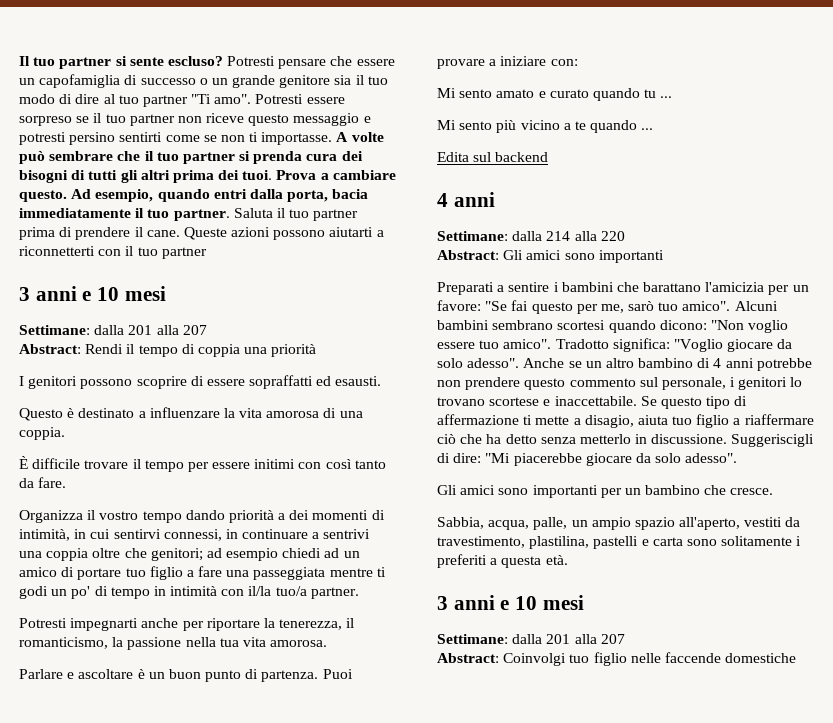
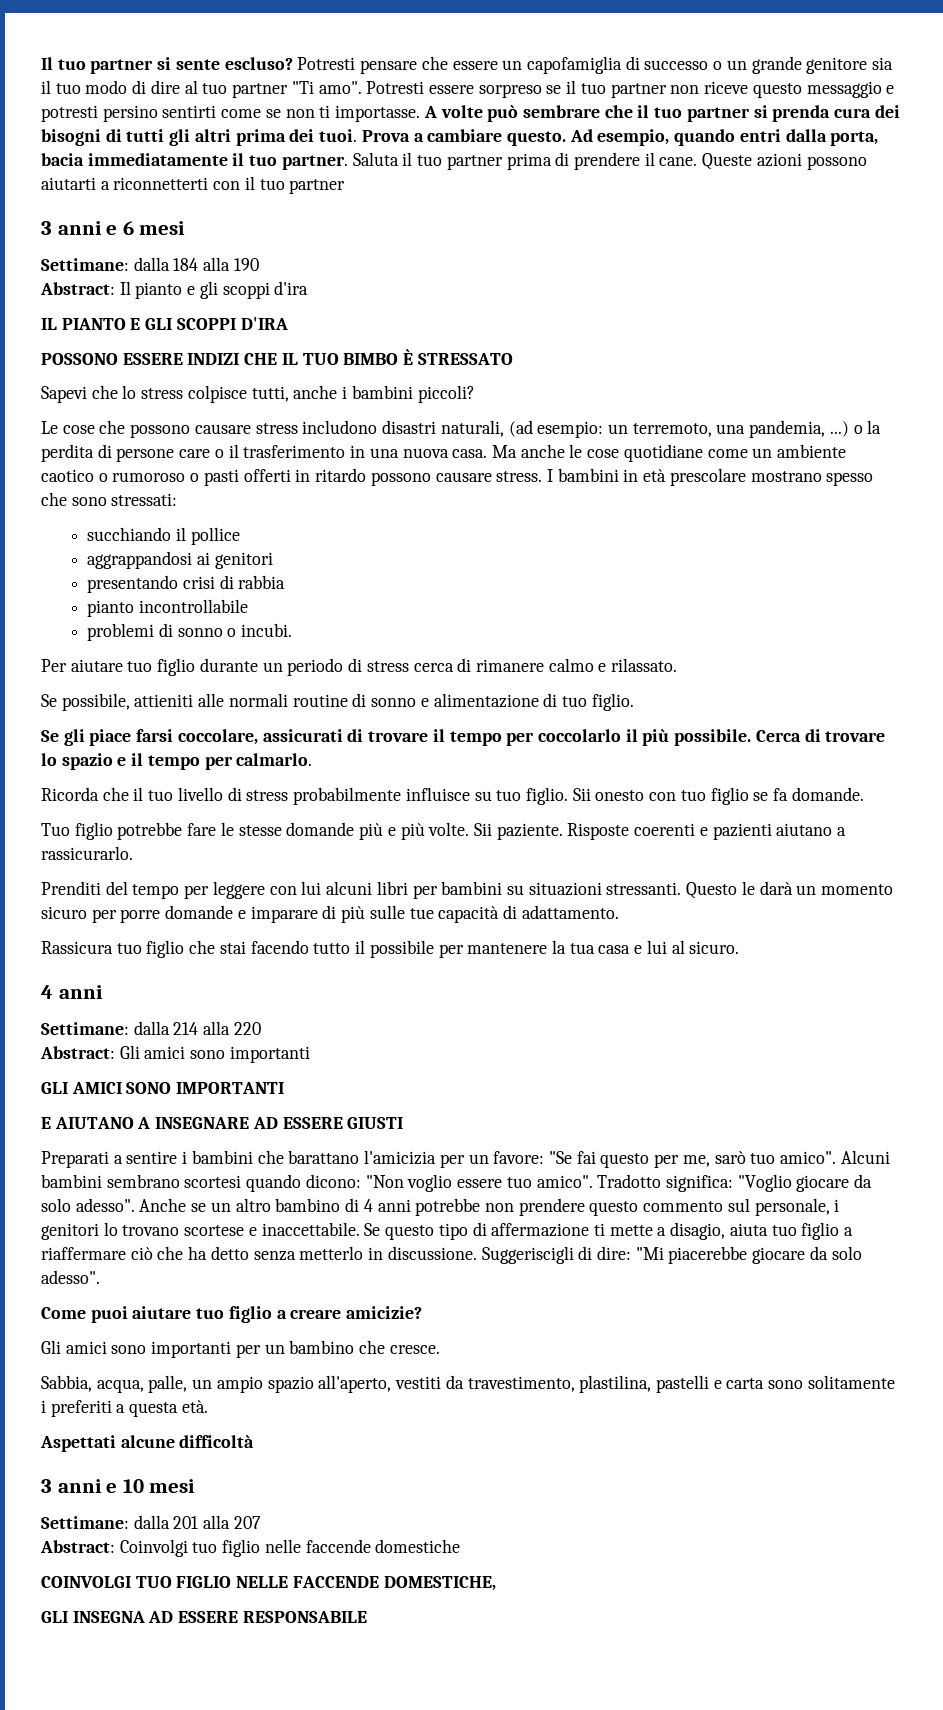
[97,286,166,301] [19,325,207,335] [19,344,317,357] [19,375,382,389] [19,407,363,421] [19,427,65,440] [19,456,386,472] [19,477,67,488] [19,510,385,523] [19,529,371,541] [19,548,360,561] [19,566,386,580] [19,586,359,599] [19,618,355,631] [19,637,328,650] [19,669,353,682] [437,56,578,69] [437,88,673,101] [437,120,654,133] [437,152,549,162] 10 mesi // Settimane: dalla 201 alla 207 // Abstract: Rendi il tempo di coppia una priorità // I genitori possono scoprire di essere sopraffatti ed esausti. // Questo è destinato a influenzare la vita amorosa di una coppia. // È difficile trovare il tempo per essere initimi con così tanto da fare. // Organizza il vostro tempo dando priorità a dei momenti di intimità, in cui sentirvi connessi, in continuare a sentrivi una coppia oltre che genitori; ad esempio chiedi ad un amico di portare tuo figlio a fare una passeggiata mentre ti godi un po' di tempo in intimità con il/la tuo/a partner. // Potresti impegnarti anche per riportare la tenerezza, il romanticismo, la passione nella tua vita amorosa. // Parlare e ascoltare è un buon punto di partenza. Puoi provare a iniziare con: // Mi sento amato e curato quando tu ... // Mi sento più vicino a te quando ... // Edita sul backend -> [122,221,186,235] [41,257,259,271] [40,281,309,299] [41,317,288,330] [41,349,513,365] [41,385,475,403] [41,420,882,438] [41,444,847,462] [41,468,874,486] [41,492,178,506] [87,527,240,545] [87,551,273,569] [87,575,286,593] [87,599,249,617] [87,623,293,641] [41,658,678,676] [41,693,634,711] [41,729,886,746] [41,753,313,770] [41,787,864,805] [41,822,847,840] [41,846,133,860] [41,881,894,899] [41,905,619,923] [41,940,740,958] 6 mesi // Settimane: dalla 184 alla 190 // Abstract: Il pianto e gli scoppi d'ira // IL PIANTO E GLI SCOPPI D'IRA // POSSONO ESSERE INDIZI CHE IL TUO BIMBO È STRESSATO // Sapevi che lo stress colpisce tutti, anche i bambini piccoli? // Le cose che possono causare stress includono disastri naturali, (ad esempio: un terremoto, una pandemia, ...) o la perdita di persone care o il trasferimento in una nuova casa. Ma anche le cose quotidiane come un ambiente caotico o rumoroso o pasti offerti in ritardo possono causare stress. I bambini in età prescolare mostrano spesso che sono stressati: // succhiando il pollice // aggrappandosi ai genitori // presentando crisi di rabbia // pianto incontrollabile // problemi di sonno o incubi. // Per aiutare tuo figlio durante un periodo di stress cerca di rimanere calmo e rilassato. // Se possibile, attieniti alle normali routine di sonno e alimentazione di tuo figlio. // Se gli piace farsi coccolare, assicurati di trovare il tempo per coccolarlo il più possibile. Cerca di trovare lo spazio e il tempo per calmarlo. // Ricorda che il tuo livello di stress probabilmente influisce su tuo figlio. Sii onesto con tuo figlio se fa domande. // Tuo figlio potrebbe fare le stesse domande più e più volte. Sii paziente. Risposte coerenti e pazienti aiutano a rassicurarlo. // Prenditi del tempo per leggere con lui alcuni libri per bambini su situazioni stressanti. Questo le darà un momento sicuro per porre domande e imparare di più sulle tue capacità di adattamento. // Rassicura tuo figlio che stai facendo tutto il possibile per mantenere la tua casa e lui al sicuro.
(664, 256) none -> [41,1082,285,1094] [41,1117,404,1129] // GLI AMICI SONO IMPORTANTI // E AIUTANO A INSEGNARE AD ESSERE GIUSTI
(738, 458) none -> [41,1306,423,1323] // Come puoi aiutare tuo figlio a creare amicizie?
(568, 560) none -> [40,1435,255,1452] // Aspettati alcune difficoltà
(797, 658) none -> [41,1576,496,1591] [41,1611,367,1623] // COINVOLGI TUO FIGLIO NELLE FACCENDE DOMESTICHE, // GLI INSEGNA AD ESSERE RESPONSABILE

